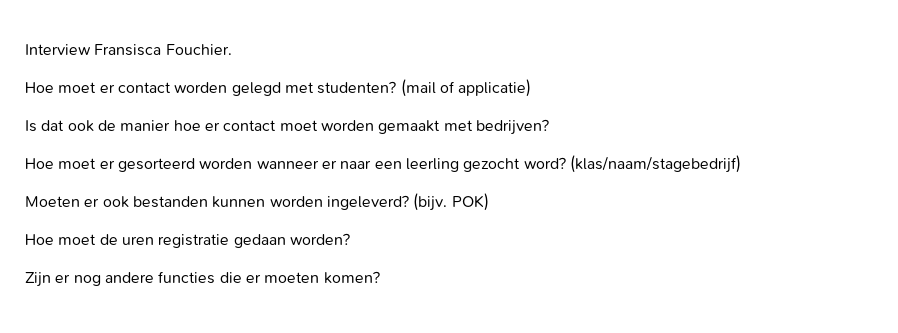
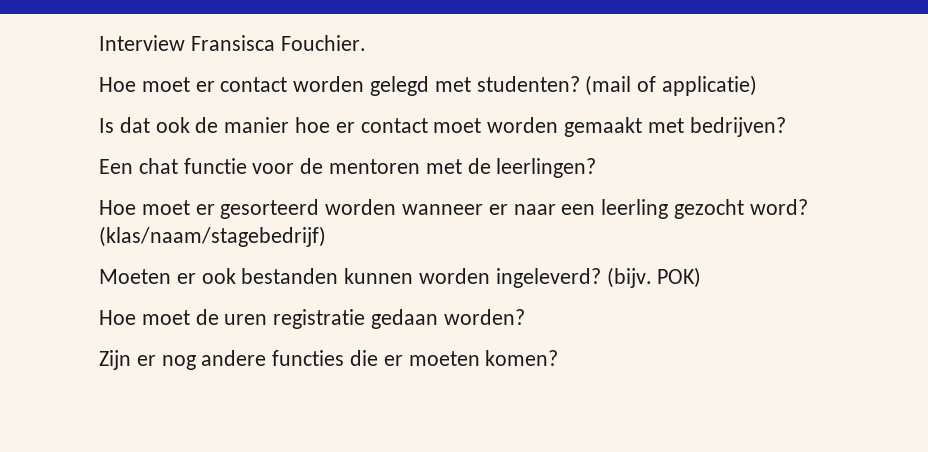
(549, 127) none -> [99,158,597,178] // Een chat functie voor de mentoren met de leerlingen?

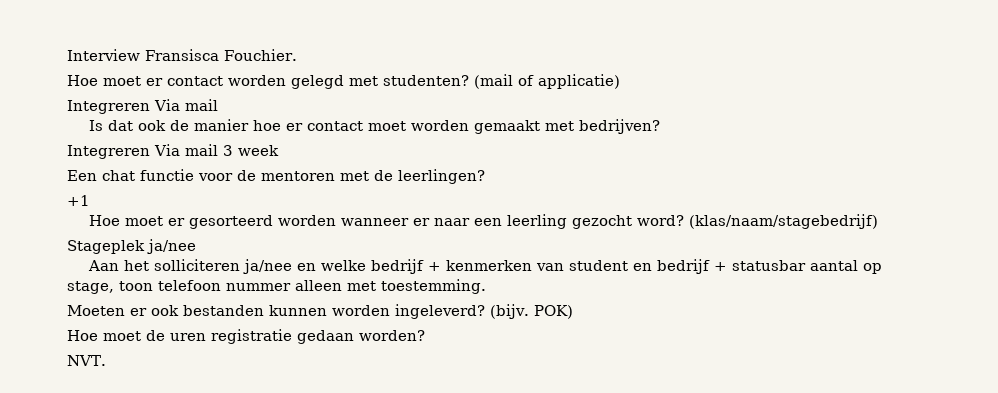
(758, 85) none -> [67,99,218,114] // Integreren Via mail
(786, 127) none -> [67,144,279,159] // Integreren Via mail 3 week
(597, 168) none -> [67,195,90,206] // +1
(326, 236) none -> [67,239,196,254] [87,259,882,274] [67,279,486,294] // Stageplek ja/nee // Aan het solliciteren ja/nee en welke bedrijf + kenmerken van student en bedrijf + statusbar aantal op stage, toon telefoon nummer alleen met toestemming.
[99,350,559,370] Zijn er nog andere functies die er moeten komen? -> [67,355,106,366] NVT.

